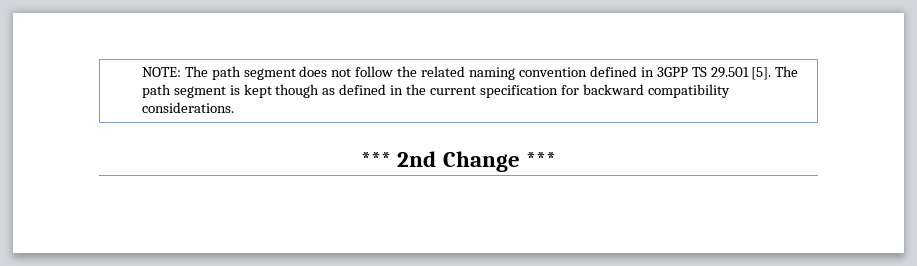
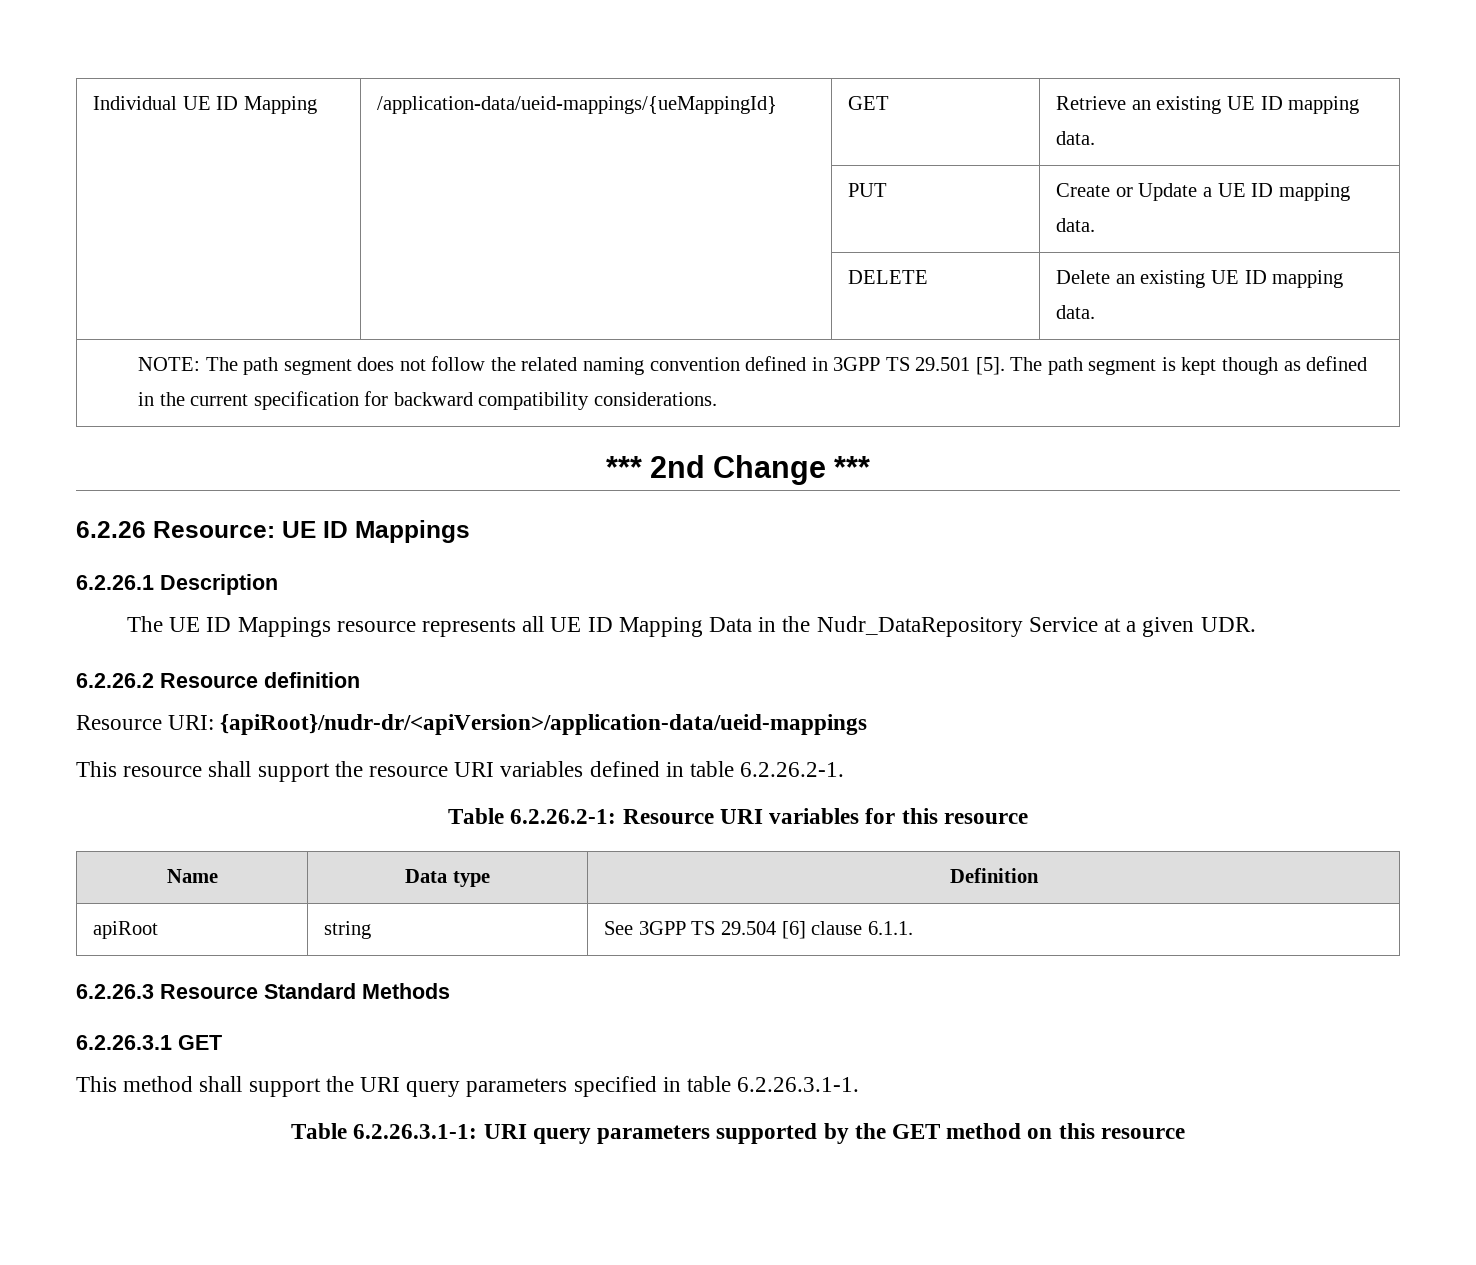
(141, 72) none -> [93,96,318,114] [377,96,778,114] [848,96,890,110] [1056,96,1360,114] [1056,131,1096,145] [848,183,888,197] [1056,183,1350,201] [1056,218,1096,232] [848,270,929,284] [1056,270,1344,288] [1056,305,1096,319] Individual UE ID Mapping | /application-data/ueid-mappings/{ueMappingId} | GET | Retrieve an existing UE ID mapping data. // | | PUT | Create or Update a UE ID mapping data. // | | DELETE | Delete an existing UE ID mapping data. //
(556, 159) none -> [76,520,470,543] [76,574,278,595] [126,616,1256,637] [76,672,360,688] [76,714,868,735] [76,761,845,782] [448,808,1028,824] [166,869,218,883] [405,869,490,887] [949,868,1039,883] [93,921,159,939] [324,921,372,939] [604,921,913,939] [76,983,450,999] [76,1035,222,1050] [76,1076,860,1097] [291,1123,1185,1144] // 6.2.26 Resource: UE ID Mappings // 6.2.26.1 Description // The UE ID Mappings resource represents all UE ID Mapping Data in the Nudr_DataRepository Service at a given UDR. // 6.2.26.2 Resource definition // Resource URI: {apiRoot}/nudr-dr/<apiVersion>/application-data/ueid-mappings // This resource shall support the resource URI variables defined in table 6.2.26.2-1. // Table 6.2.26.2-1: Resource URI variables for this resource // Name | Data type | Definition // apiRoot | string | See 3GPP TS 29.504 [6] clause 6.1.1. // 6.2.26.3 Resource Standard Methods // 6.2.26.3.1 GET // This method shall support the URI query parameters specified in table 6.2.26.3.1-1. // Table 6.2.26.3.1-1: URI query parameters supported by the GET method on this resource

